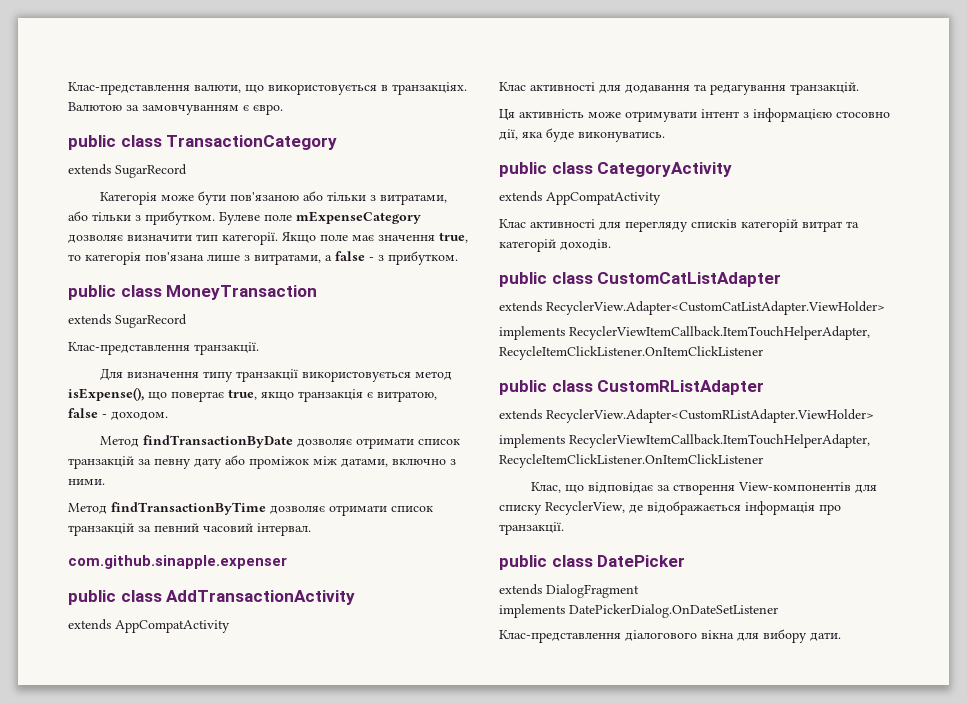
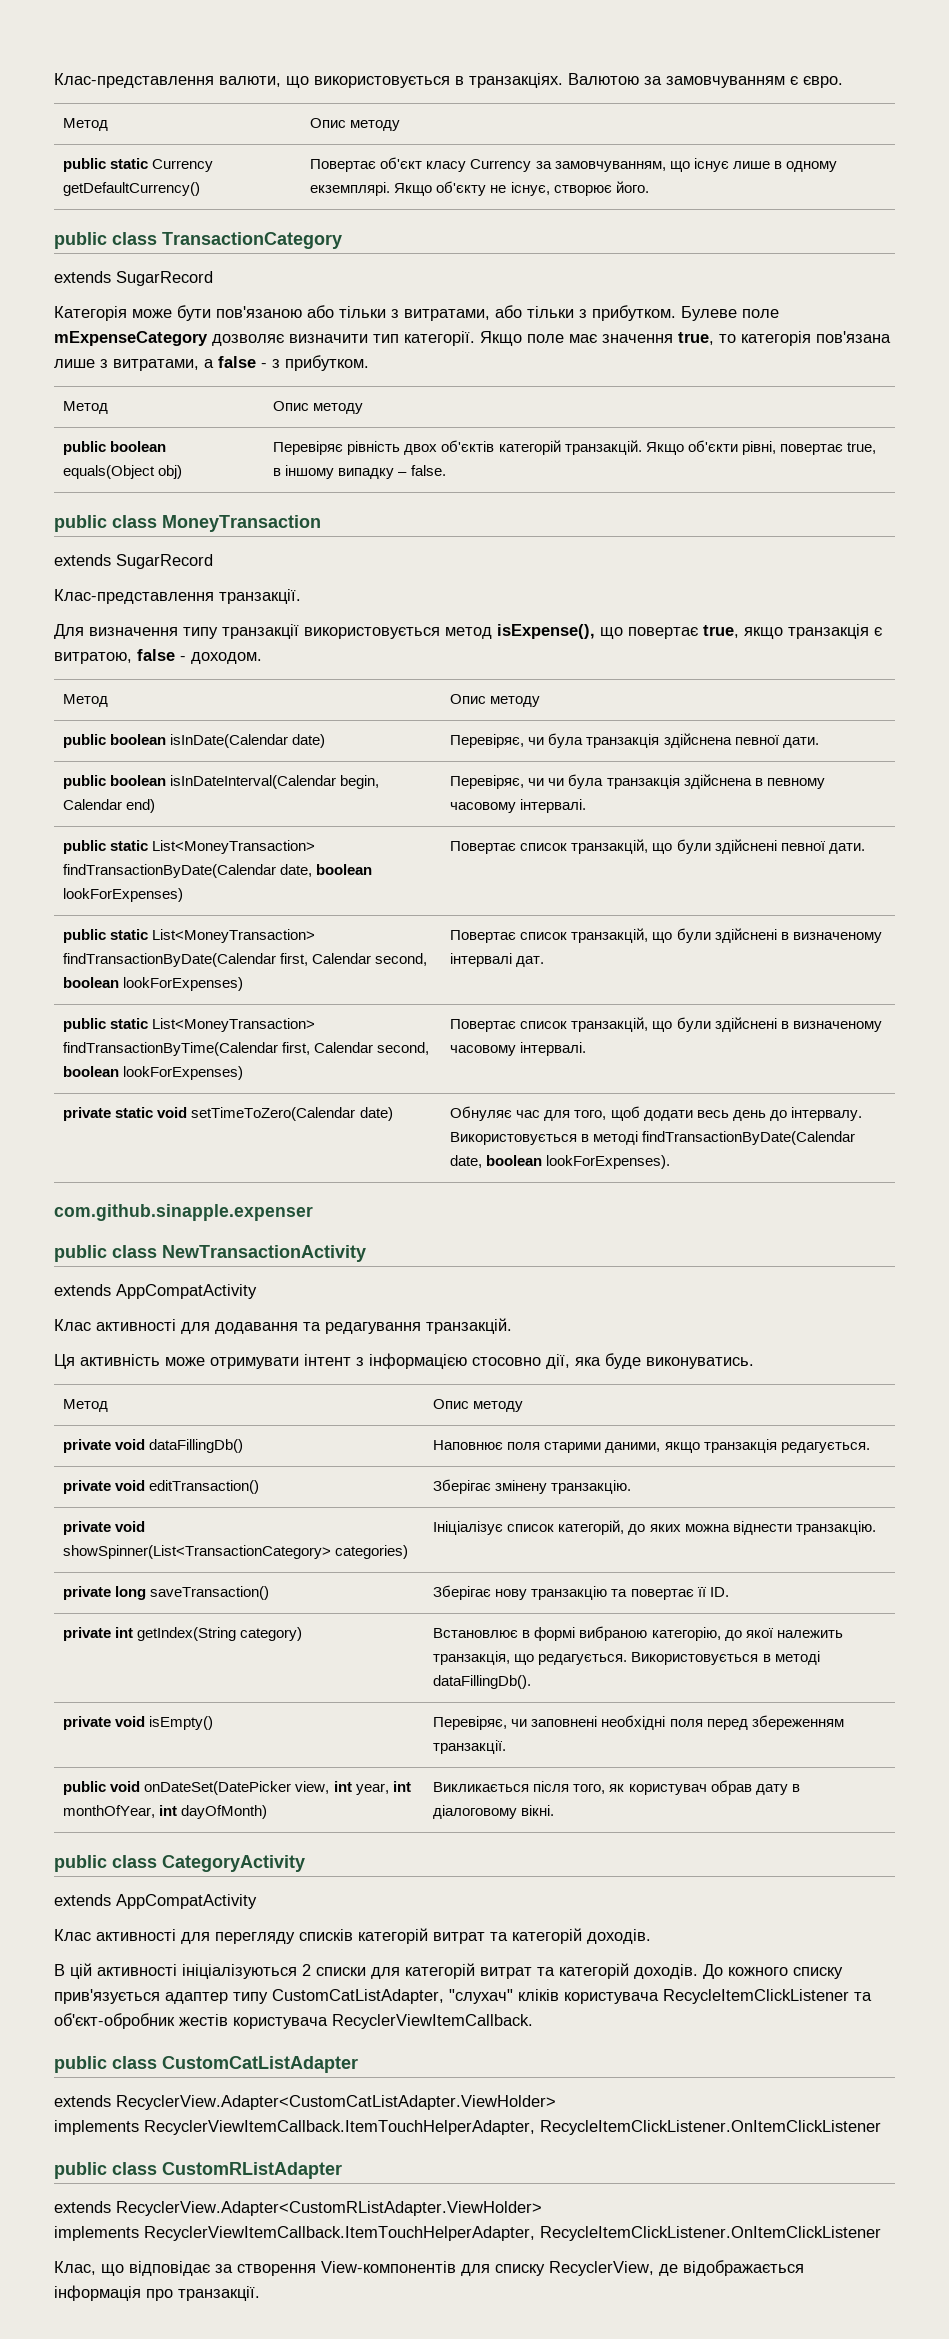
(283, 109) none -> [63,118,109,131] [310,118,401,131] [63,158,214,172] [63,182,201,196] [310,157,837,172] [310,181,649,196] // Метод | Опис методу // public static Currency getDefaultCurrency() | Повертає об'єкт класу Currency за замовчуванням, що існує лише в одному екземплярі. Якщо об'єкту не існує, створює його.
(458, 258) none -> [63,401,109,414] [273,401,364,414] [63,441,167,455] [63,465,183,479] [273,440,876,455] [273,465,446,479] // Метод | Опис методу // public boolean equals(Object obj) | Перевіряє рівність двох об'єктів категорій транзакцій. Якщо об'єкти рівні, повертає true, в іншому випадку – false.
[100,435,461,449] [68,455,456,469] [68,479,105,485] [68,502,433,516] [68,523,311,536] // Метод findTransactionByDate дозволяє отримати список транзакцій за певну дату або проміжок між датами, включно з ними. // Метод findTransactionByTime дозволяє отримати список транзакцій за певний часовий інтервал. -> [63,694,109,707] [450,694,541,707] [63,734,326,748] [450,733,819,748] [63,775,380,789] [63,799,156,813] [450,774,825,789] [450,799,587,813] [63,840,316,854] [63,864,373,878] [63,888,184,902] [450,839,865,854] [63,929,316,943] [63,953,428,967] [63,977,244,991] [450,928,882,943] [450,953,545,967] [63,1018,316,1032] [63,1042,430,1056] [63,1066,244,1080] [450,1017,882,1032] [450,1042,587,1056] [63,1107,393,1121] [450,1106,862,1121] [450,1131,856,1145] [450,1155,671,1169] // Метод | Опис методу // public boolean isInDate(Calendar date) | Перевіряє, чи була транзакція здійснена певної дати. // public boolean isInDateInterval(Calendar begin, Calendar end) | Перевіряє, чи чи була транзакція здійснена в певному часовому інтервалі. // public static List<MoneyTransaction> findTransactionByDate(Calendar date, boolean lookForExpenses) | Повертає список транзакцій, що були здійснені певної дати. // public static List<MoneyTransaction> findTransactionByDate(Calendar first, Calendar second, boolean lookForExpenses) | Повертає список транзакцій, що були здійснені в визначеному інтервалі дат. // public static List<MoneyTransaction> findTransactionByTime(Calendar first, Calendar second, boolean lookForExpenses) | Повертає список транзакцій, що були здійснені в визначеному часовому інтервалі. // private static void setTimeToZero(Calendar date) | Обнуляє час для того, щоб додати весь день до інтервалу. Використовується в методі findTransactionByDate(Calendar date, boolean lookForExpenses).
[166,590,356,605] AddTransactionActivity -> [162,1245,366,1262] NewTransactionActivity
(665, 136) none -> [63,1399,109,1412] [433,1399,524,1412] [63,1439,244,1453] [433,1439,870,1453] [63,1480,260,1494] [433,1479,632,1494] [63,1521,146,1535] [63,1545,409,1559] [433,1520,876,1535] [63,1586,270,1600] [433,1585,729,1600] [63,1627,303,1641] [433,1626,843,1641] [433,1651,820,1665] [433,1675,532,1689] [63,1716,214,1730] [433,1715,844,1730] [433,1740,507,1754] [63,1781,411,1795] [63,1805,268,1819] [433,1780,800,1795] [433,1805,555,1819] // Метод | Опис методу // private void dataFillingDb() | Наповнює поля старими даними, якщо транзакція редагується. // private void editTransaction() | Зберігає змінену транзакцію. // private void showSpinner(List<TransactionCategory> categories) | Ініціалізує список категорій, до яких можна віднести транзакцію. // private long saveTransaction() | Зберігає нову транзакцію та повертає її ID. // private int getIndex(String category) | Встановлює в формі вибраною категорію, до якої належить транзакція, що редагується. Використовується в методі dataFillingDb(). // private void isEmpty() | Перевіряє, чи заповнені необхідні поля перед збереженням транзакції. // public void onDateSet(DatePicker view, int year, int monthOfYear, int dayOfMonth) | Викликається після того, як користувач обрав дату в діалоговому вікні.
(611, 244) none -> [54,1963,843,1979] [54,1989,872,2004] [54,2013,533,2029] // В цій активності ініціалізуються 2 списки для категорій витрат та категорій доходів. До кожного списку прив'язується адаптер типу CustomCatListAdapter, "слухач" кліків користувача RecycleItemClickListener та об'єкт-обробник жестів користувача RecyclerViewItemCallback.
[499,555,686,570] [499,584,639,598] [499,604,778,618] [499,629,841,643] // public class DatePicker // extends DialogFragment // implements DatePickerDialog.OnDateSetListener // Клас-представлення діалогового вікна для вибору дати. -> (260, 2293) none

